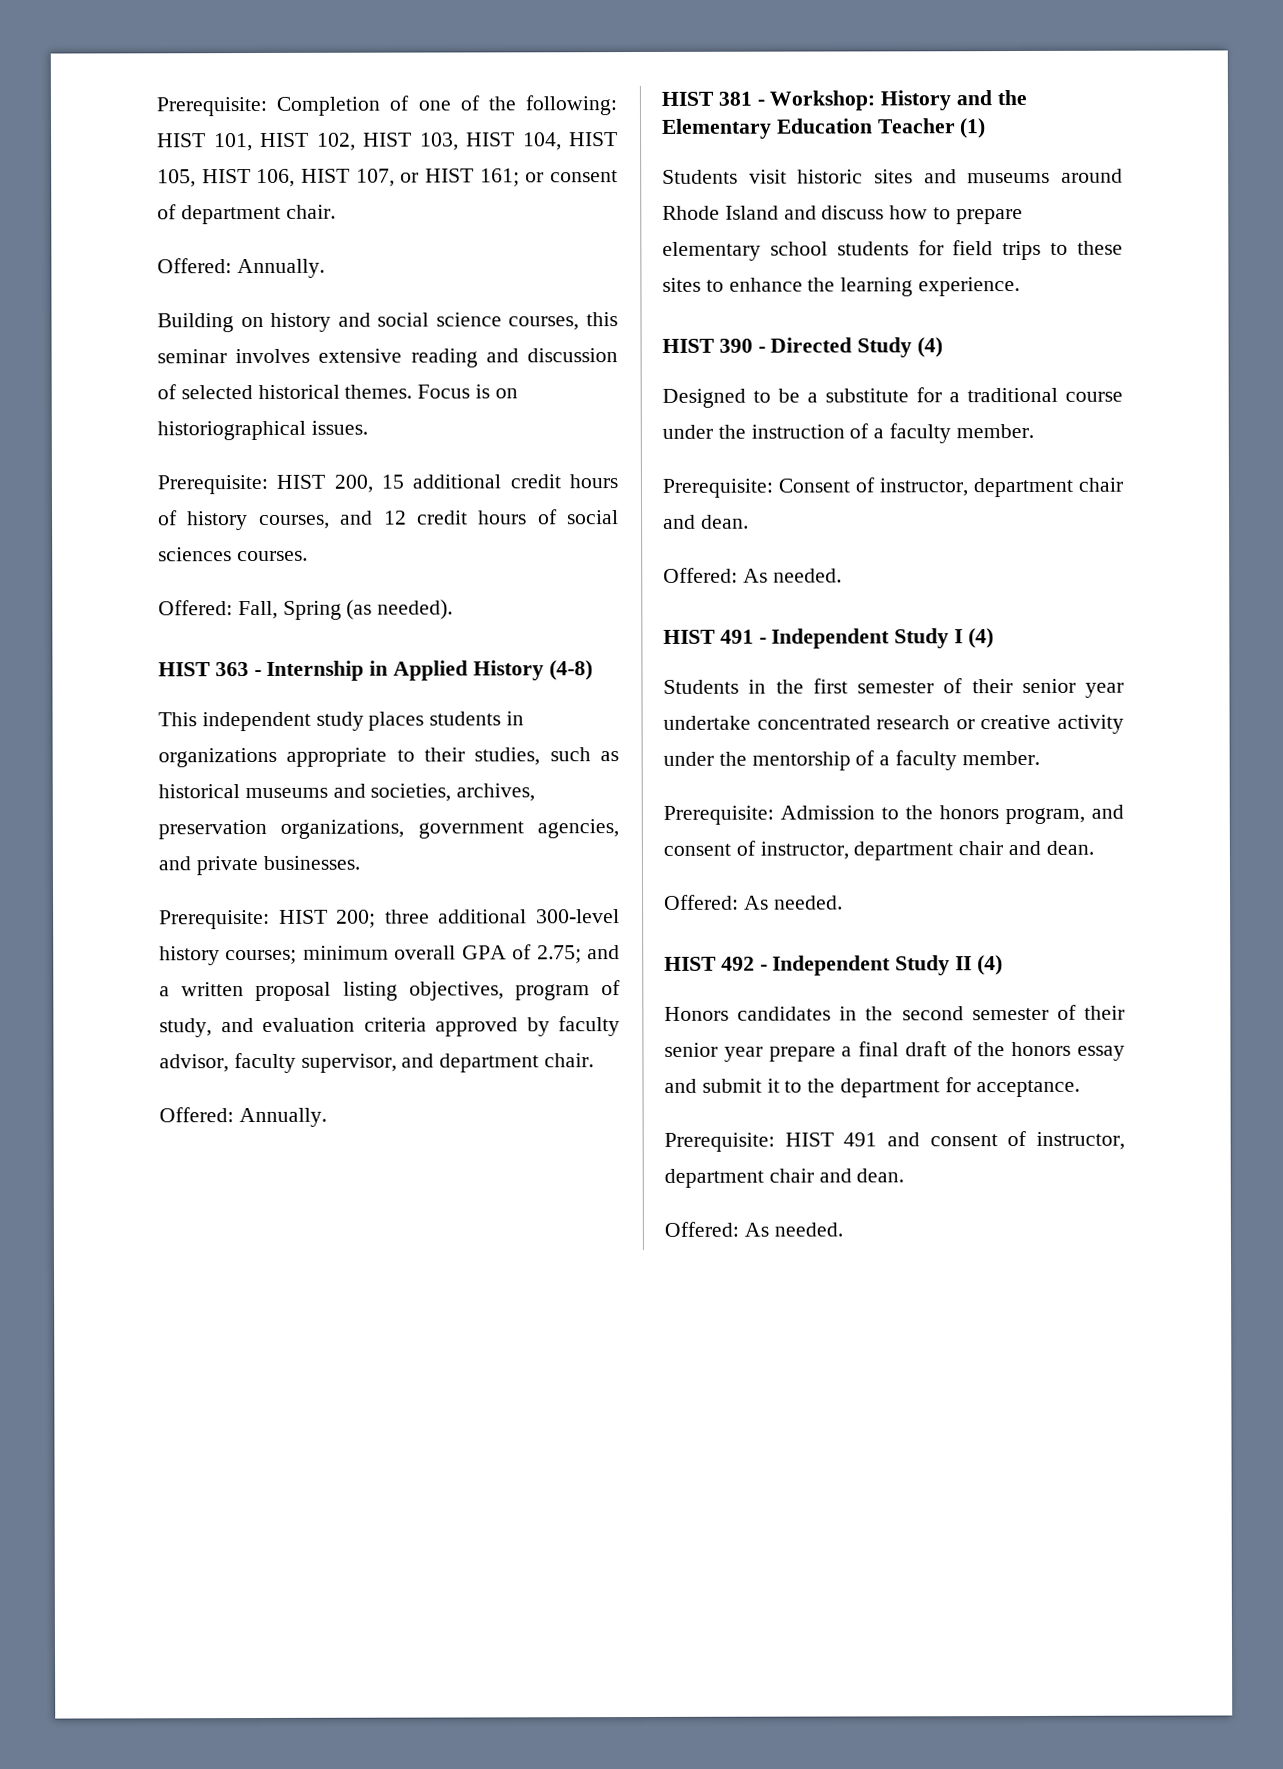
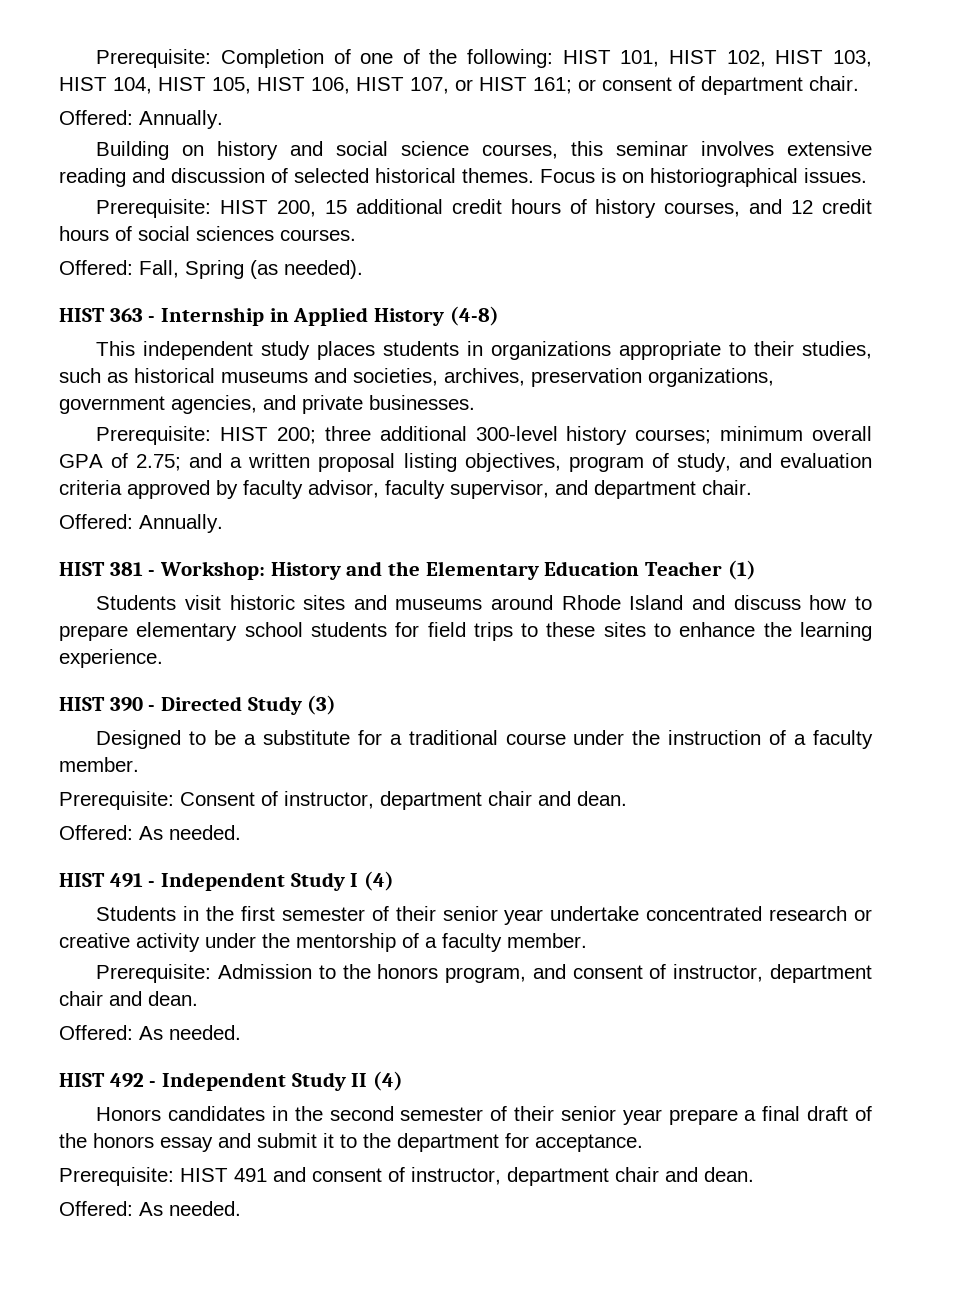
[917,337,944,358] (4) -> [307,695,337,715] (3)

